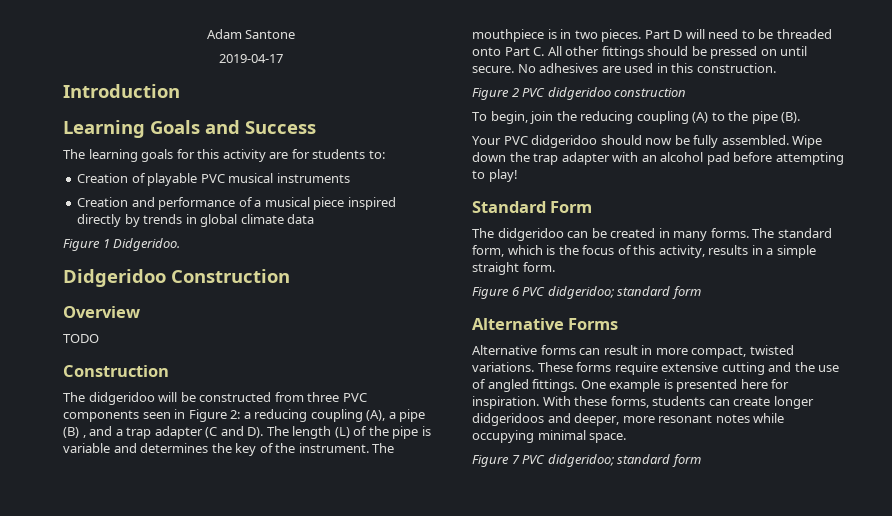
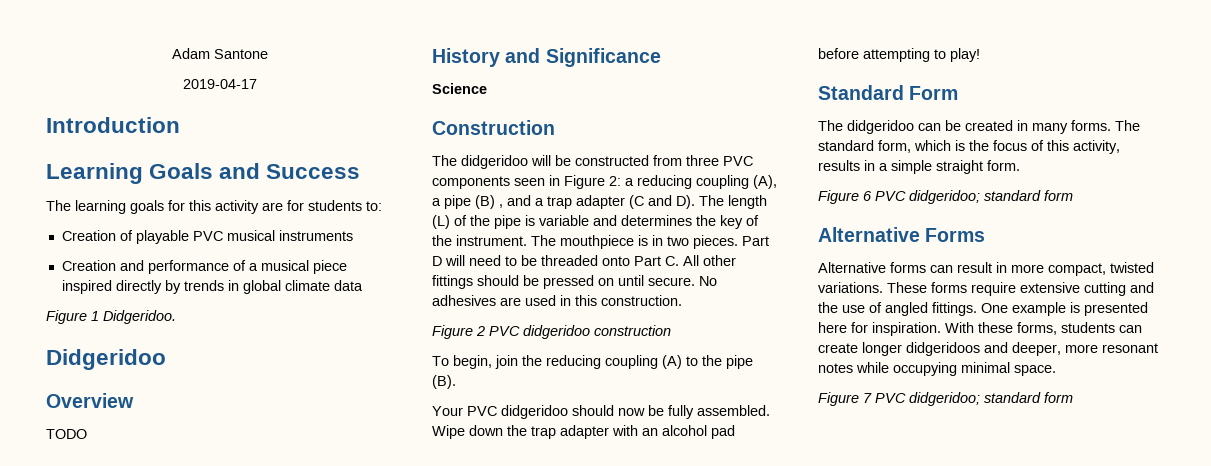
[171,269,290,283] Construction -> (166, 359) none
(99, 338) none -> [432,48,661,67] [432,83,487,94] // History and Significance // Science

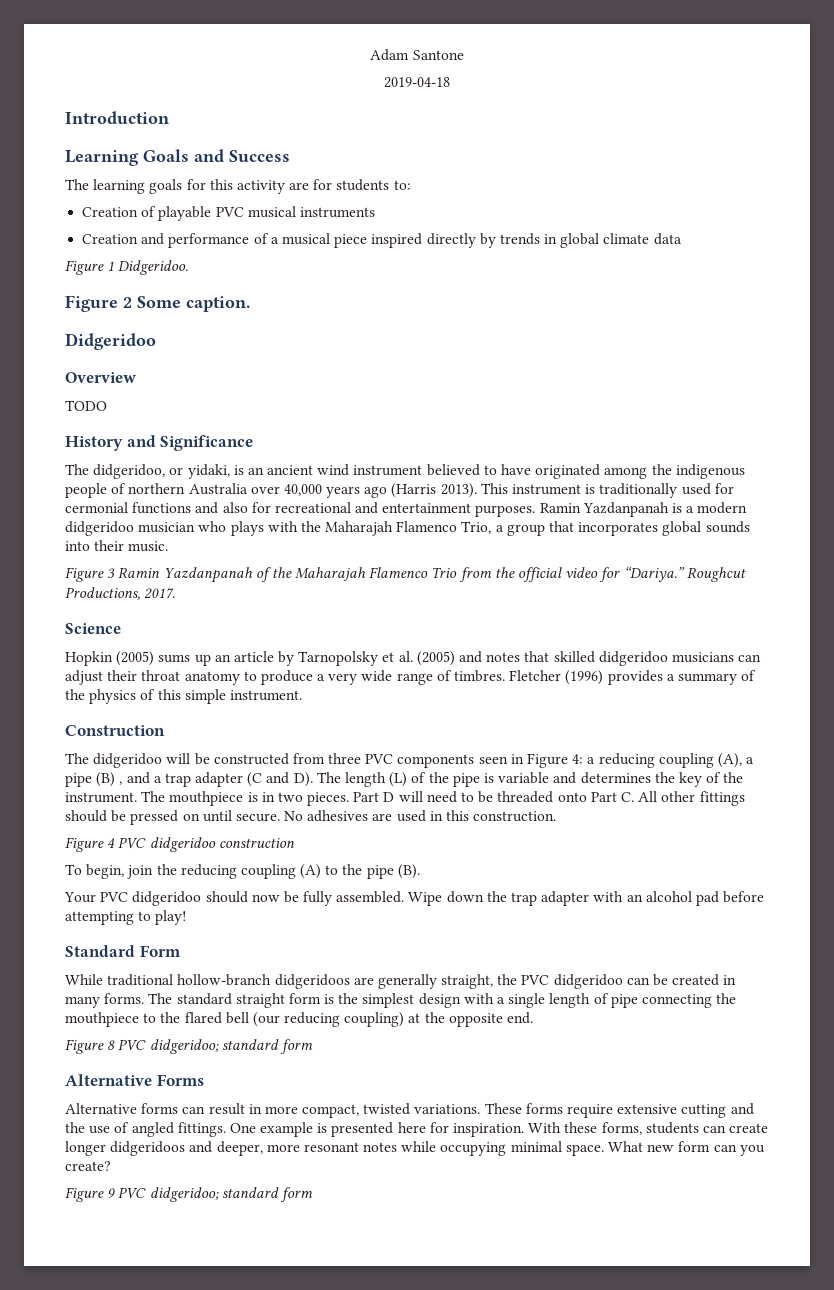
[182,79,257,89] 2019-04-17 -> [384,77,450,88] 2019-04-18
(176, 317) none -> [65,295,250,312] // Figure 2 Some caption.
[432,83,487,94] Science -> [65,464,745,479] [65,483,734,498] [65,502,748,517] [65,521,750,536] [65,540,169,552] [65,566,746,583] [65,587,176,600] [65,623,121,634] [65,651,762,666] [65,670,757,685] [65,689,302,704] The didgeridoo, or yidaki, is an ancient wind instrument believed to have originated among the indigenous people of northern Australia over 40,000 years ago (Harris 2013). This instrument is traditionally used for cermonial functions and also for recreational and entertainment purposes. Ramin Yazdanpanah is a modern didgeridoo musician who plays with the Maharajah Flamenco Trio, a group that incorporates global sounds into their music. // Figure 3 Ramin Yazdanpanah of the Maharajah Flamenco Trio from the official video for “Dariya.” Roughcut Productions, 2017. // Science // Hopkin (2005) sums up an article by Tarnopolsky et al. (2005) and notes that skilled didgeridoo musicians can adjust their throat anatomy to produce a very wide range of timbres. Fletcher (1996) provides a summary of the physics of this simple instrument.
[609,176,621,186] 2: -> [572,754,584,764] 4:
[476,326,485,336] 2 -> [107,838,116,848] 4
[818,120,843,131] The -> [65,974,550,989] While traditional hollow-branch didgeridoos are generally straight, the PVC
[878,140,1120,154] [818,160,1020,174] [818,190,872,204] form, which is the focus of this activity, results in a simple straight form. // Figure 6 -> [235,993,737,1008] [65,1012,534,1027] [65,1039,116,1054] straight form is the simplest design with a single length of pipe connecting the mouthpiece to the flared bell (our reducing coupling) at the opposite end. // Figure 8
[818,392,872,406] // Figure 7 -> [608,1141,765,1156] [65,1161,111,1171] [65,1187,117,1202] What new form can you create? // Figure 9

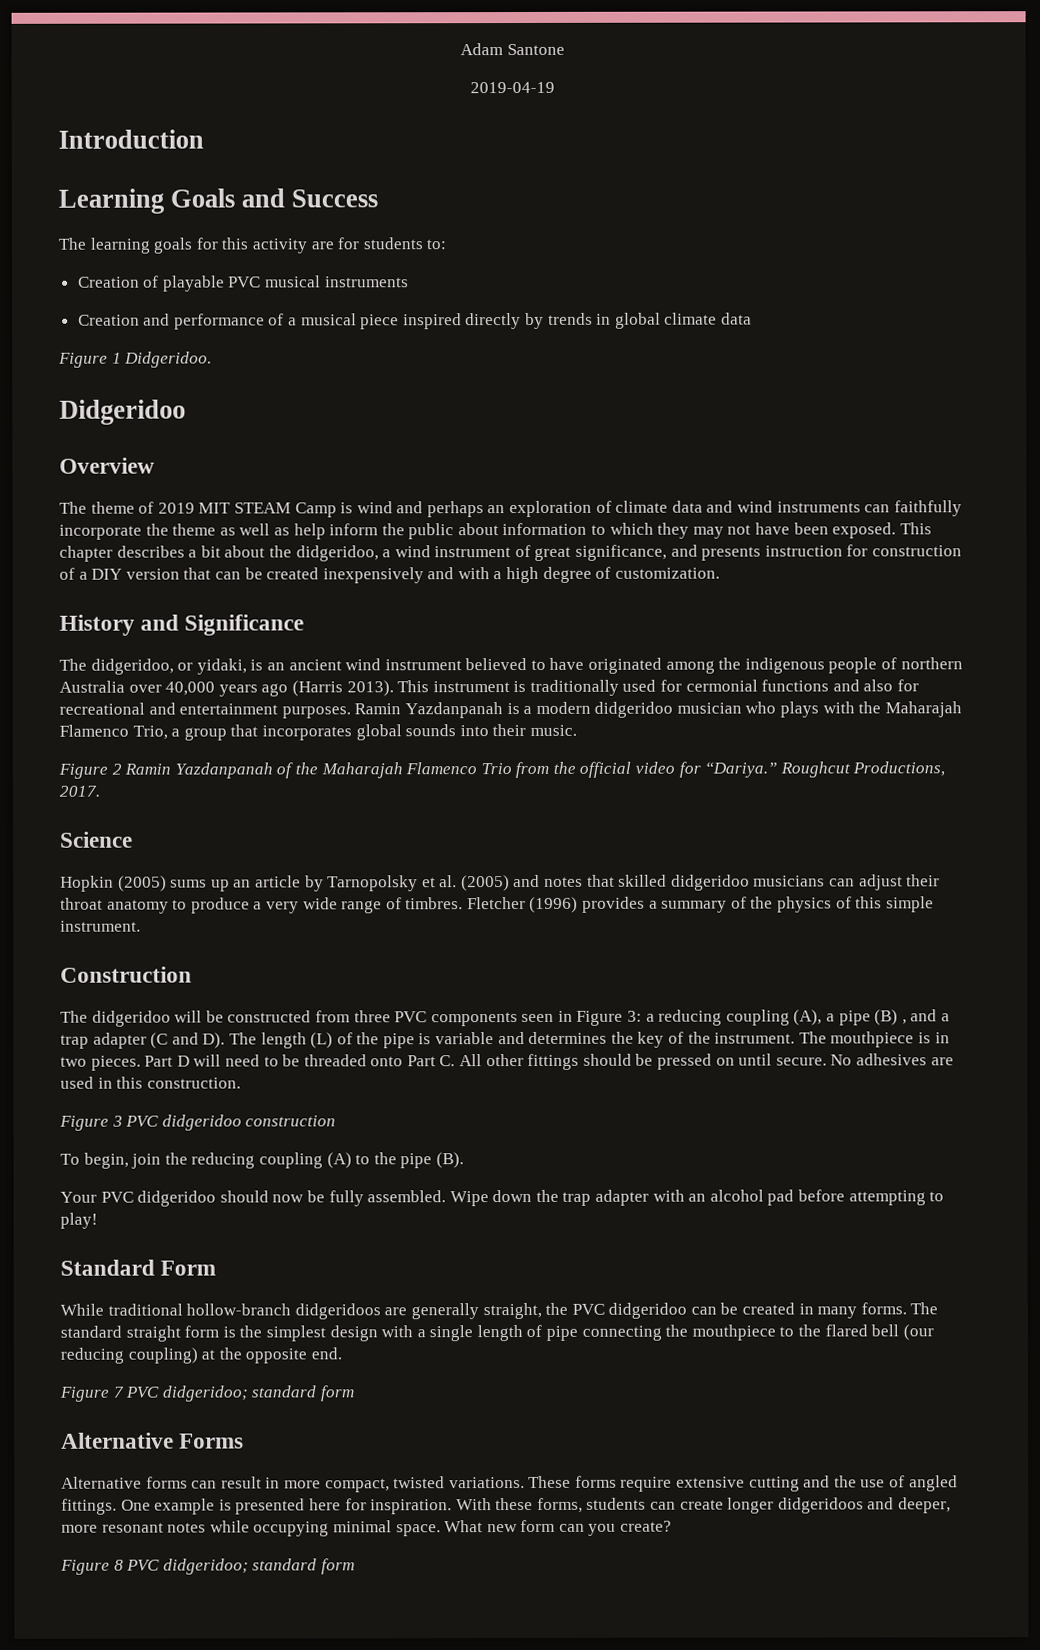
[384,77,450,88] 2019-04-18 -> [470,81,555,94] 2019-04-19
[65,295,250,312] [65,333,156,350] [65,372,137,383] [65,400,107,411] Figure 2 Some caption. // Didgeridoo // Overview // TODO -> [59,399,186,425] [59,457,155,474] [59,500,962,518] [59,522,932,540] [59,544,963,562] [59,566,720,584] Didgeridoo // Overview // The theme of 2019 MIT STEAM Camp is wind and perhaps an exploration of climate data and wind instruments can faithfully incorporate the theme as well as help inform the public about information to which they may not have been exposed. This chapter describes a bit about the didgeridoo, a wind instrument of great significance, and presents instruction for construction of a DIY version that can be created inexpensively and with a high degree of customization.
[107,568,116,578] 3 -> [111,763,122,775] 2
[572,754,584,764] 4: -> [627,1010,643,1022] 3:
[107,838,116,848] 4 -> [111,1115,123,1127] 3
[107,1040,116,1050] 8 -> [112,1386,124,1398] 7
[107,1188,117,1198] 9 -> [113,1559,124,1571] 8

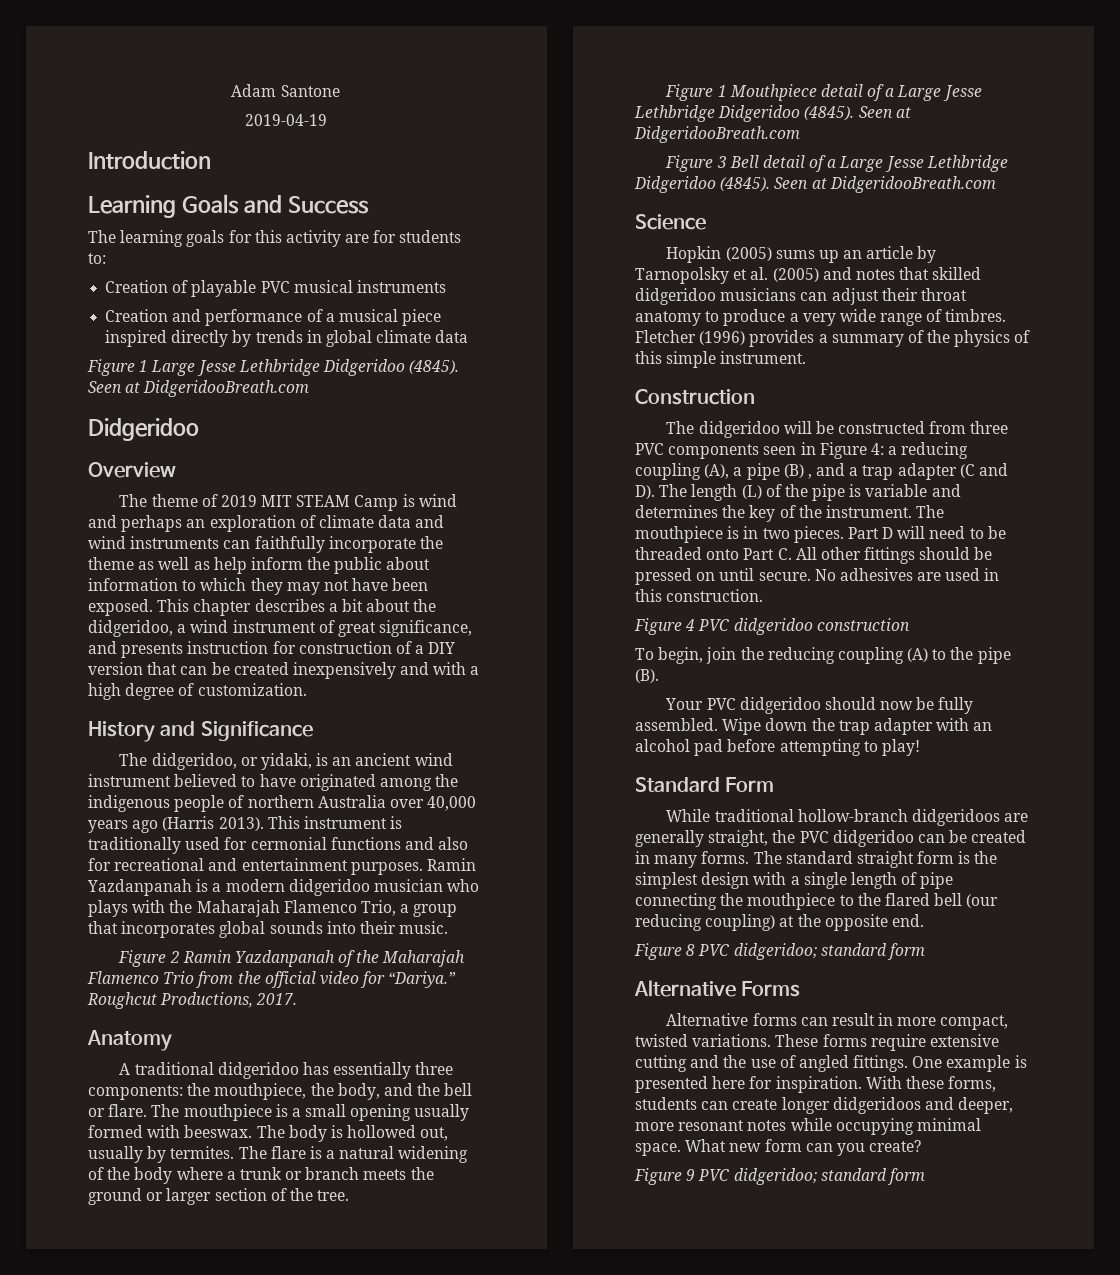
[124,351,213,368] Didgeridoo. -> [151,359,460,376] [88,380,310,397] Large Jesse Lethbridge Didgeridoo (4845). Seen at DidgeridooBreath.com
(100, 791) none -> [87,1030,172,1051] [119,1062,454,1079] [88,1083,473,1100] [88,1104,470,1121] [88,1125,449,1142] [88,1146,469,1163] [88,1167,434,1184] [88,1188,350,1205] [665,84,982,101] [634,105,911,122] [634,126,800,143] [665,155,1008,172] [634,176,996,193] // Anatomy // A traditional didgeridoo has essentially three components: the mouthpiece, the body, and the bell or flare. The mouthpiece is a small opening usually formed with beeswax. The body is hollowed out, usually by termites. The flare is a natural widening of the body where a trunk or branch meets the ground or larger section of the tree. // Figure 1 Mouthpiece detail of a Large Jesse Lethbridge Didgeridoo (4845). Seen at DidgeridooBreath.com // Figure 3 Bell detail of a Large Jesse Lethbridge Didgeridoo (4845). Seen at DidgeridooBreath.com
[627,1010,643,1022] 3: -> [870,443,884,455] 4:
[111,1115,123,1127] 3 -> [685,619,696,631] 4
[112,1386,124,1398] 7 -> [686,944,696,956] 8
[113,1559,124,1571] 8 -> [686,1169,696,1181] 9

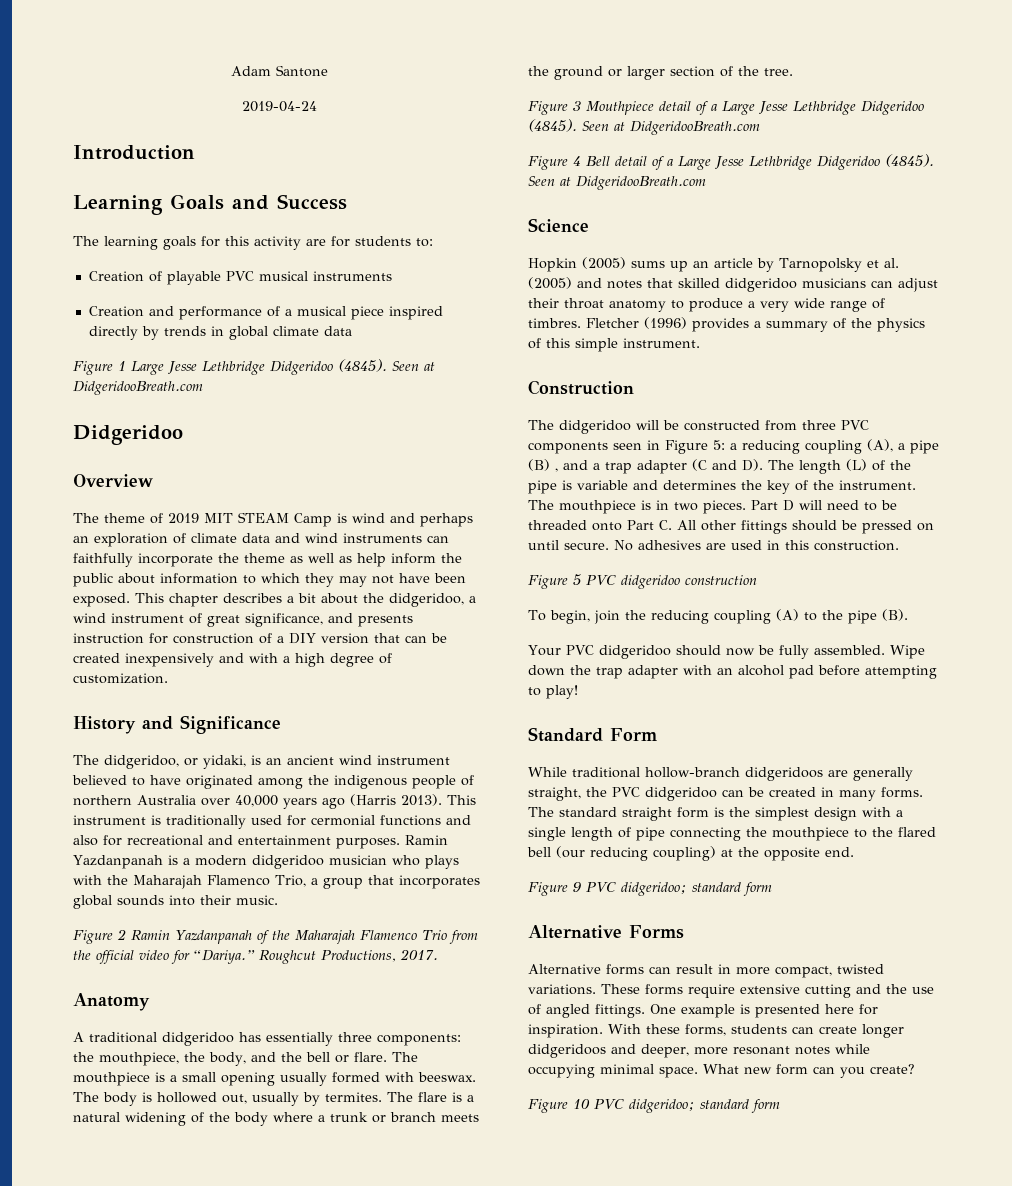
[244,114,327,126] 2019-04-19 -> [241,101,317,112] 2019-04-24
[717,85,727,97] 1 -> [573,101,581,111] 3
[716,156,727,168] 3 -> [573,156,581,166] 4
[870,443,884,455] 4: -> [713,440,725,450] 5:
[685,619,696,631] 4 -> [573,574,581,586] 5
[686,944,696,956] 8 -> [573,882,581,892] 9
[686,1169,696,1181] 9 -> [573,1099,590,1109] 10

